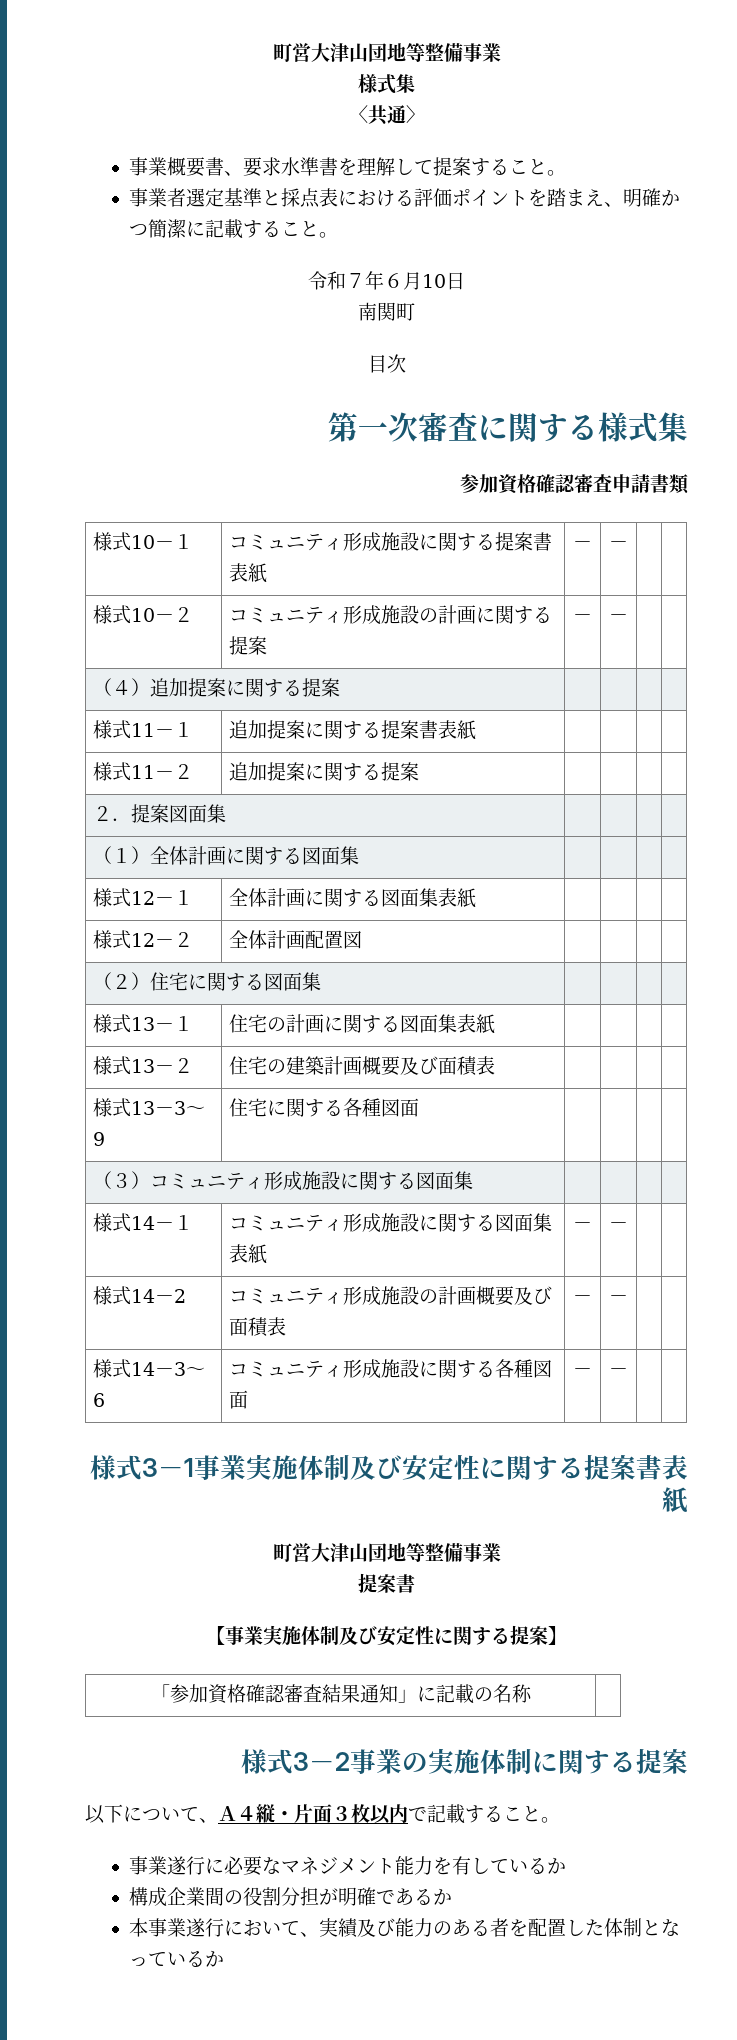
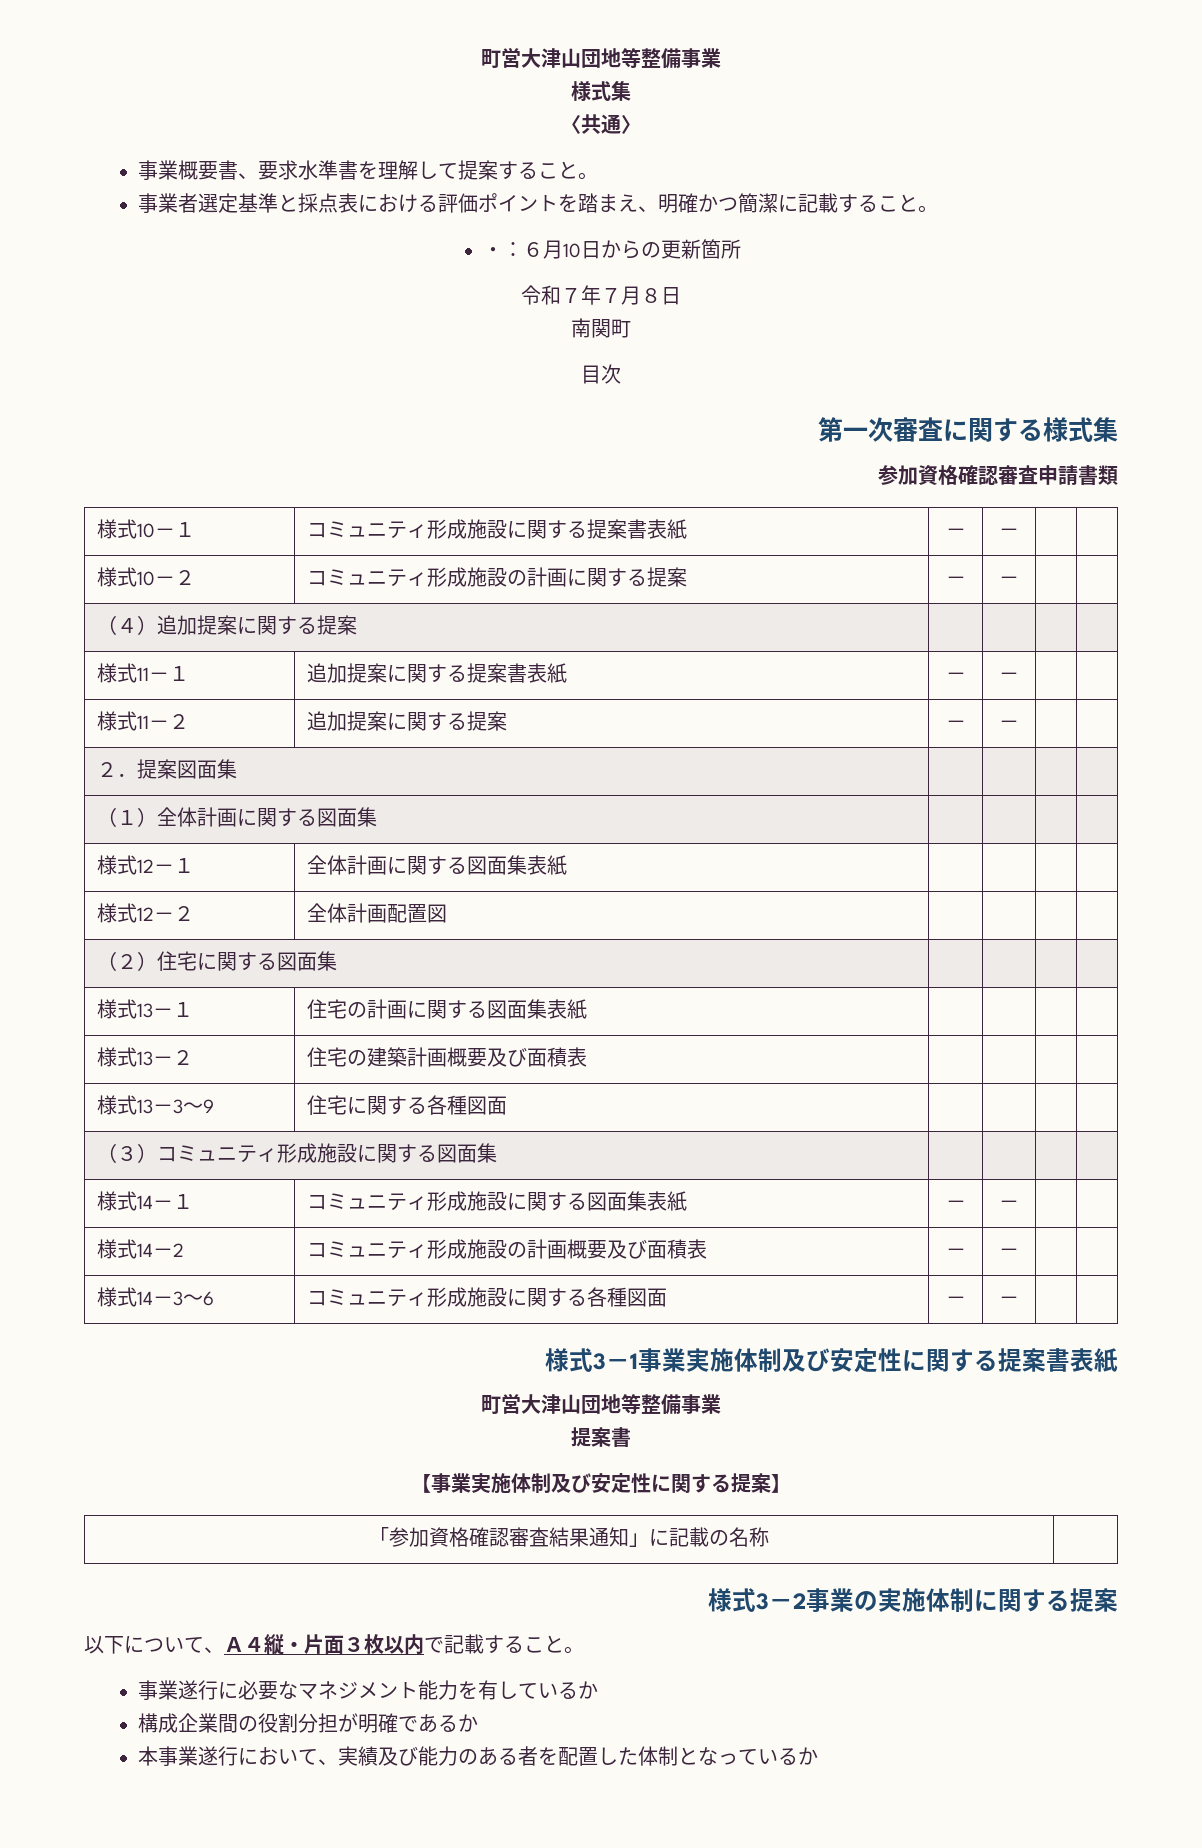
(339, 235) none -> [483,239,741,259] // ・：６月10日からの更新箇所
[384,272,446,290] ６月10 -> [601,286,661,305] ７月８
(476, 730) | -> [945,672,966,681] [999,672,1019,681] － | －
(419, 771) | -> [945,720,966,729] [999,720,1019,729] － | －

